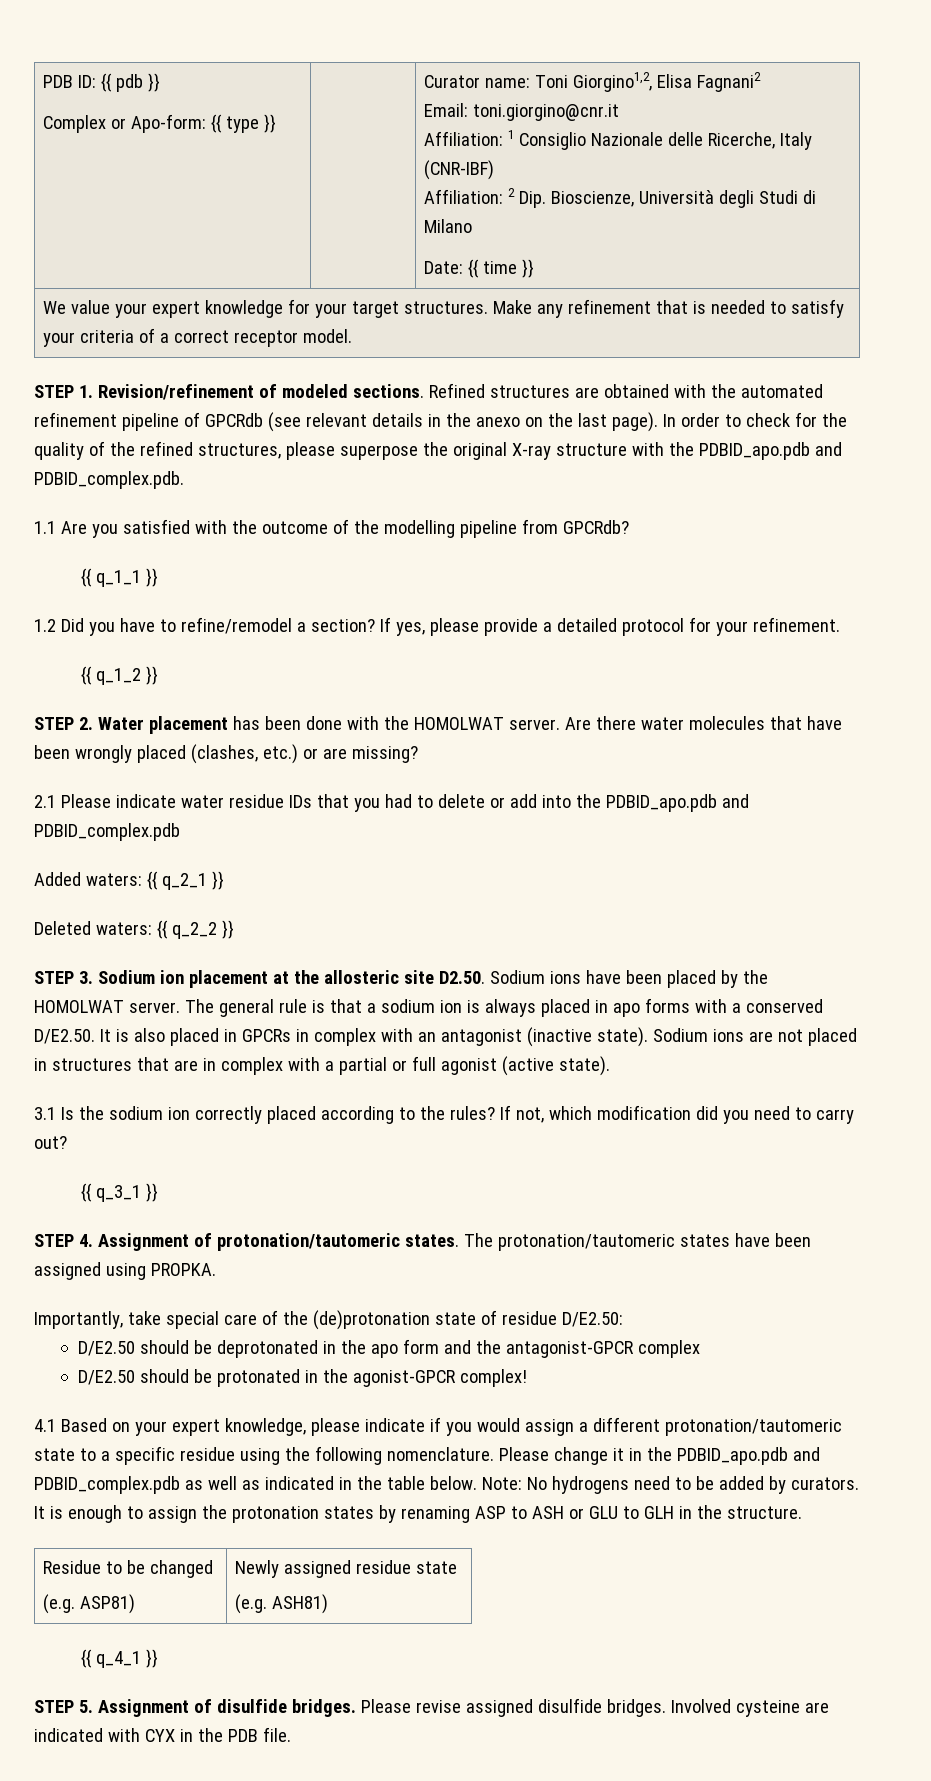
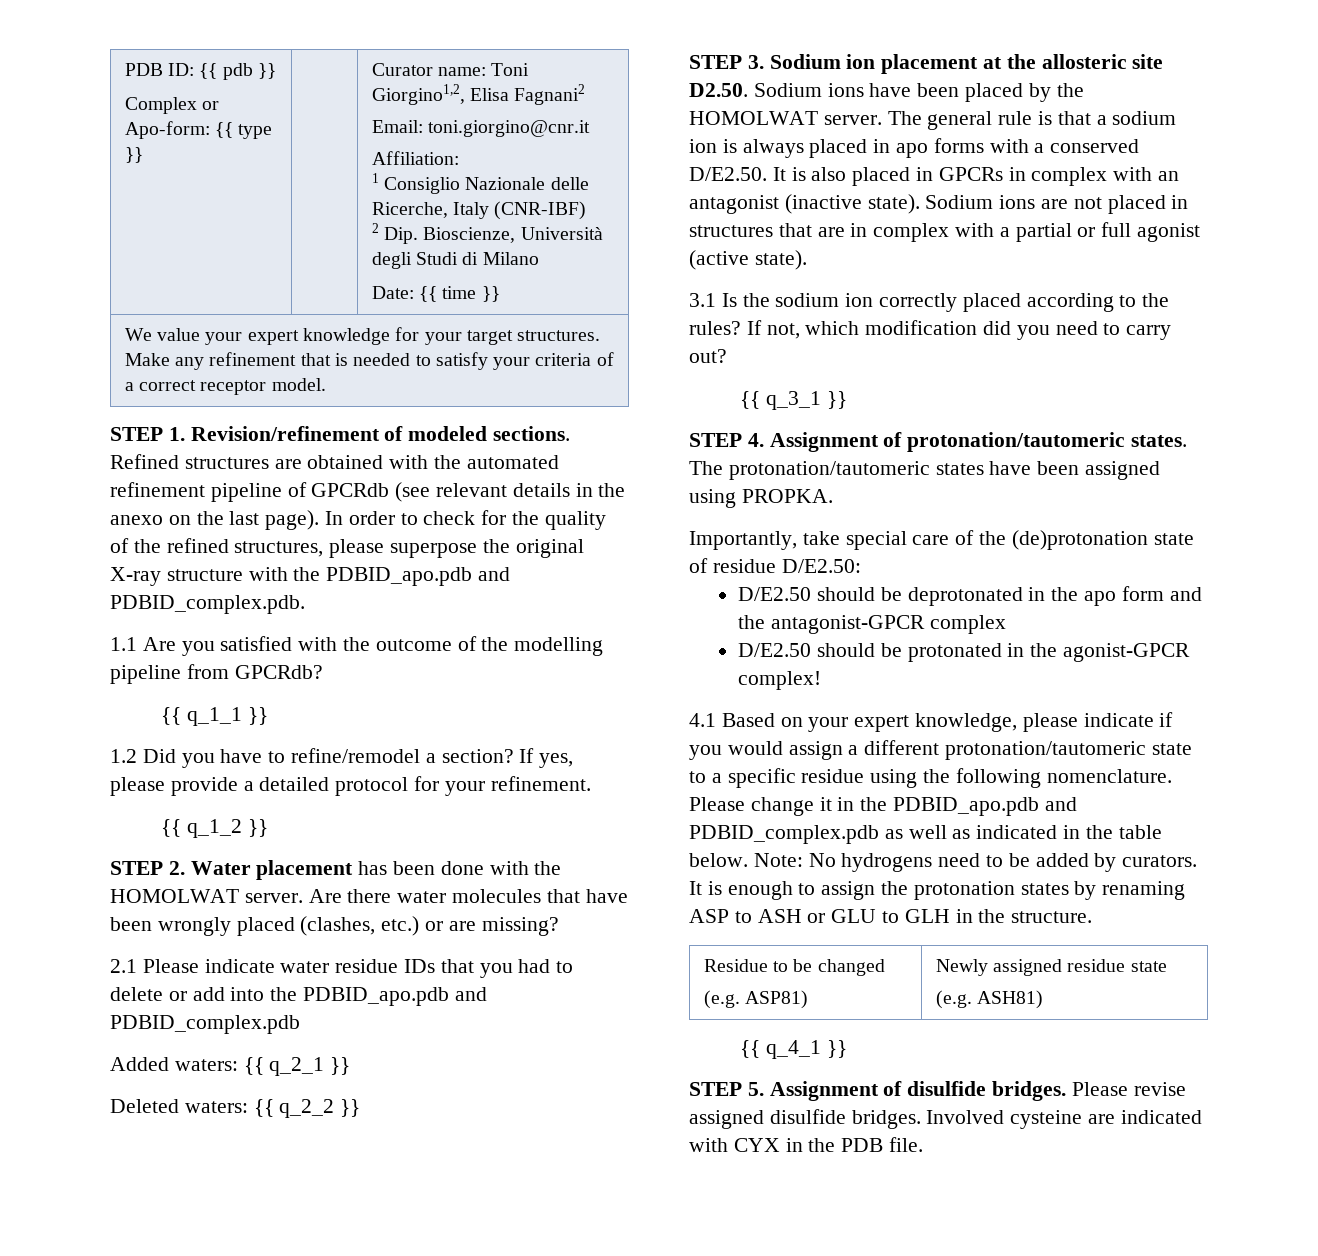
(503, 138) none -> (459, 158) //
[423,189,503,204] Affiliation: -> (587, 210) none

